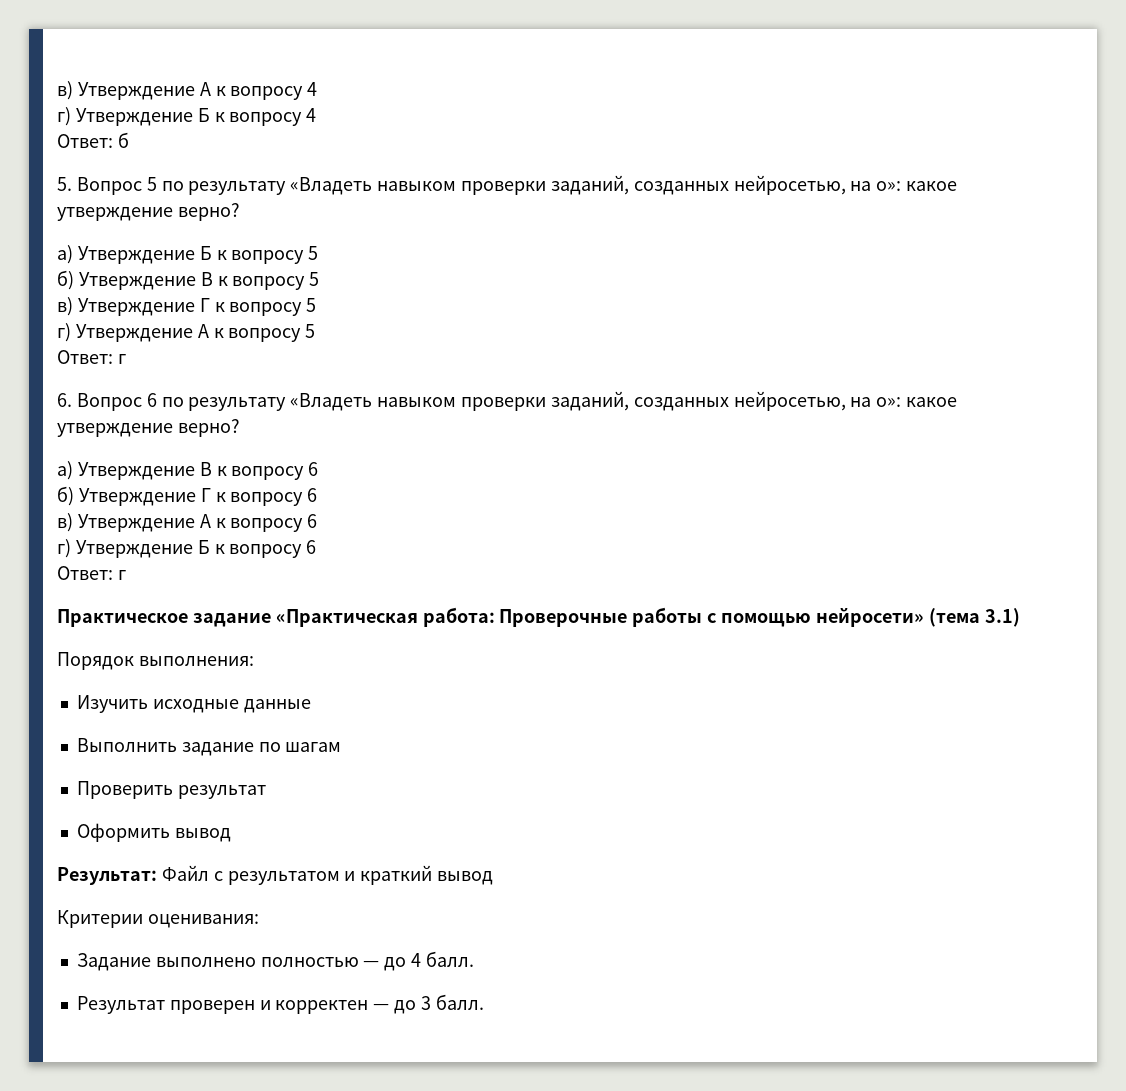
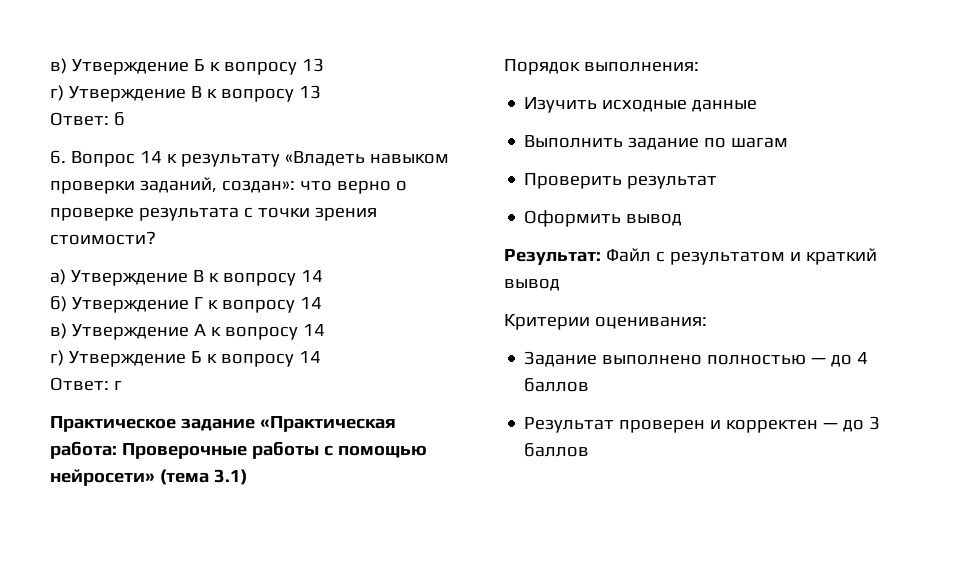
[57,81,318,100] [57,107,317,126] [57,132,129,148] [57,175,958,195] [57,203,240,221] [57,245,319,264] [57,270,320,290] [57,297,317,316] [57,323,316,342] [57,350,126,364] [57,391,958,411] [57,419,240,437] [57,461,319,480] [57,486,318,506] [57,513,318,532] [57,539,317,558] в) Утверждение А к вопросу 4 // г) Утверждение Б к вопросу 4 // Ответ: б // 5. Вопрос 5 по результату «Владеть навыком проверки заданий, созданных нейросетью, на о»: какое утверждение верно? // а) Утверждение Б к вопросу 5 // б) Утверждение В к вопросу 5 // в) Утверждение Г к вопросу 5 // г) Утверждение А к вопросу 5 // Ответ: г // 6. Вопрос 6 по результату «Владеть навыком проверки заданий, созданных нейросетью, на о»: какое утверждение верно? // а) Утверждение В к вопросу 6 // б) Утверждение Г к вопросу 6 // в) Утверждение А к вопросу 6 // г) Утверждение Б к вопросу 6 -> [50,58,324,75] [50,85,321,102] [50,112,125,126] [50,150,449,167] [50,177,407,194] [50,207,377,221] [50,231,156,245] [50,269,323,286] [50,296,322,313] [50,323,325,340] [50,350,321,367] в) Утверждение Б к вопросу 13 // г) Утверждение В к вопросу 13 // Ответ: б // 6. Вопрос 14 к результату «Владеть навыком проверки заданий, создан»: что верно о проверке результата с точки зрения стоимости? // а) Утверждение В к вопросу 14 // б) Утверждение Г к вопросу 14 // в) Утверждение А к вопросу 14 // г) Утверждение Б к вопросу 14
[425,951,474,967] балл. -> [524,378,590,392] баллов
[435,994,484,1010] балл. -> [524,443,590,457] баллов

